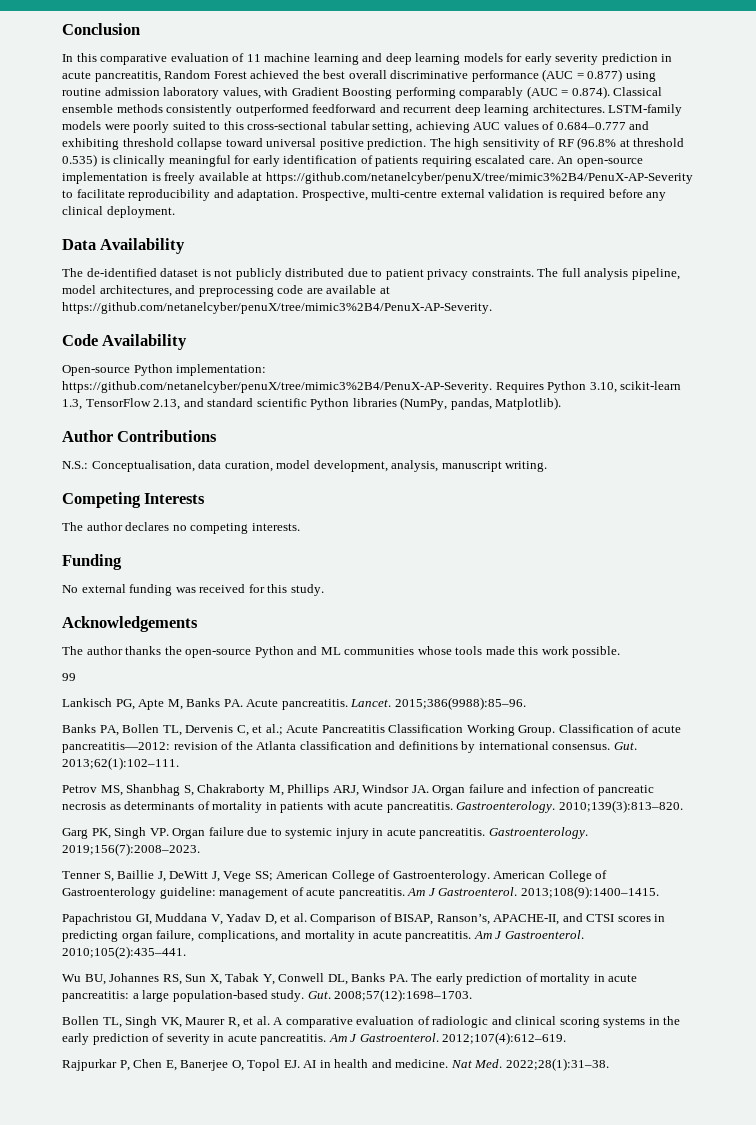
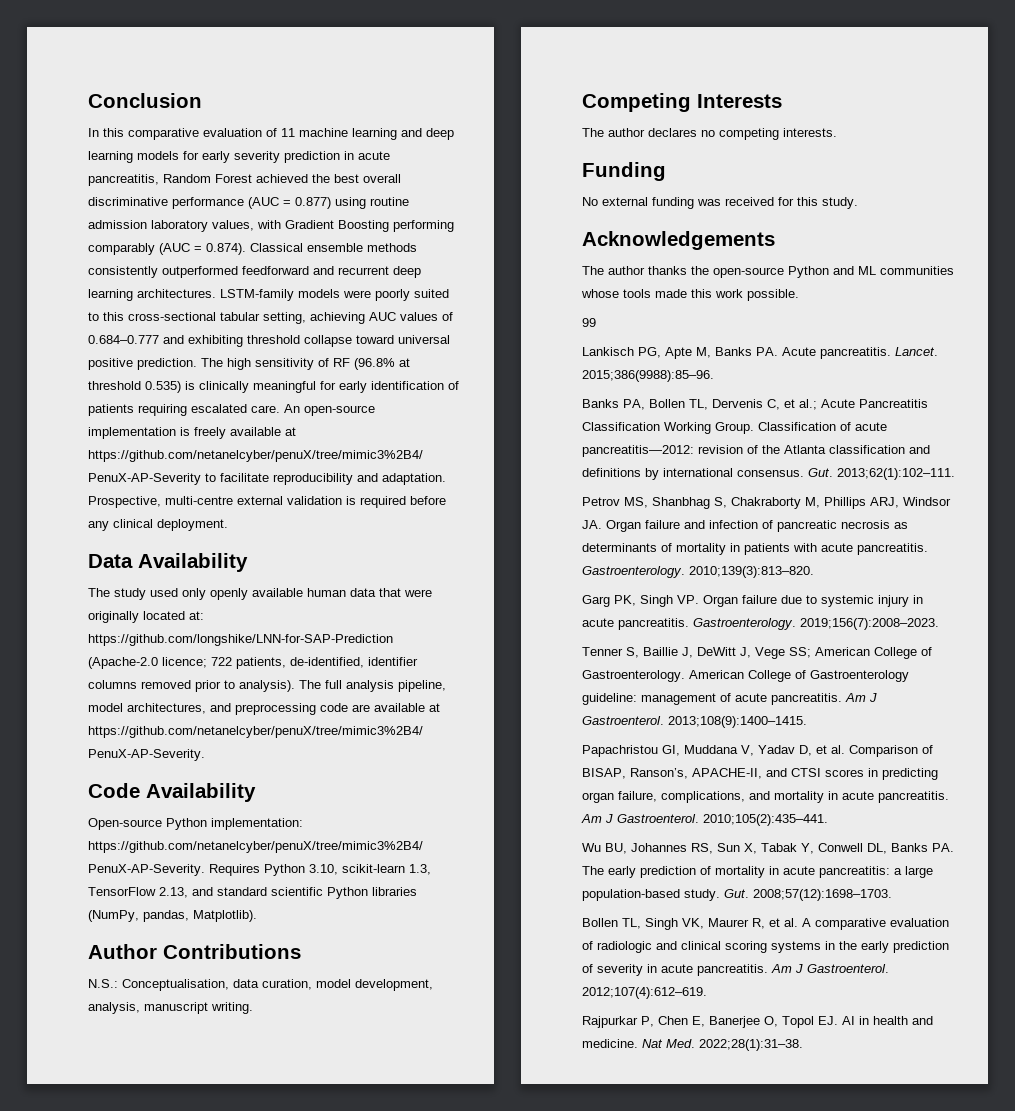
[86,268,534,280] de-identified dataset is not publicly distributed due to patient privacy constraints. -> [114,588,432,600] [88,611,204,623] [88,634,393,646] [88,657,418,669] [88,680,295,692] study used only openly available human data that were originally located at: https://github.com/longshike/LNN-for-SAP-Prediction (Apache-2.0 licence; 722 patients, de-identified, identifier columns removed prior to analysis).

